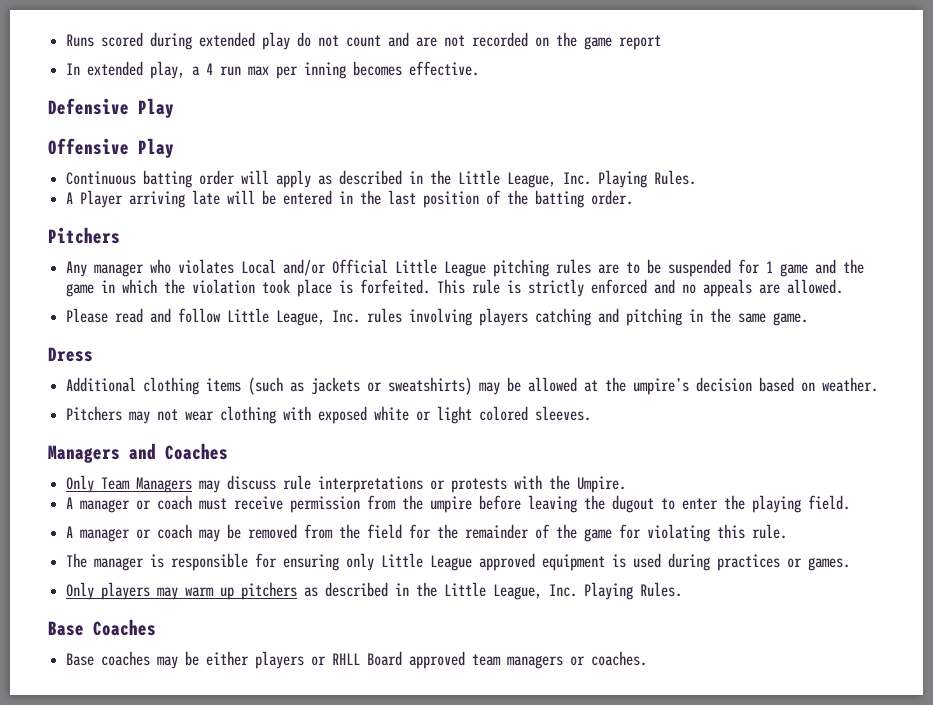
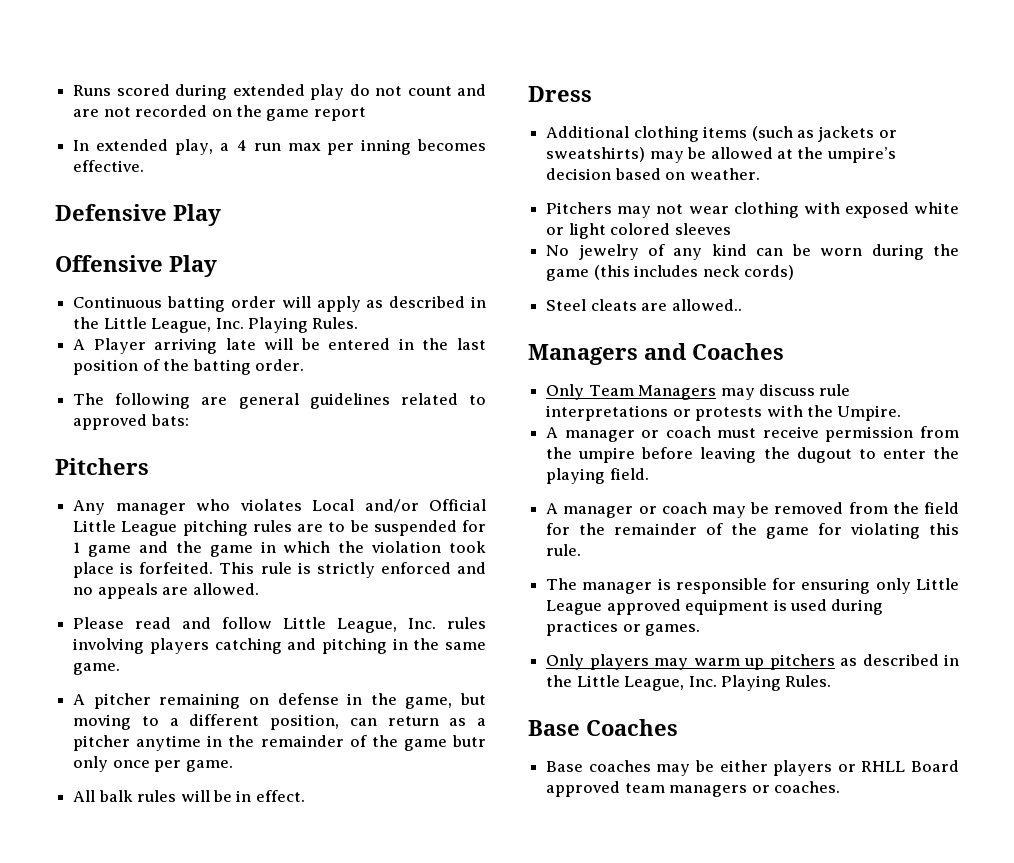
(634, 197) none -> [73,393,486,409] [73,414,189,430] // The following are general guidelines related to approved bats:
(809, 319) none -> [73,693,486,709] [73,714,486,730] [73,735,486,751] [73,756,233,772] [73,790,305,802] // A pitcher remaining on defense in the game, but moving to a different position, can return as a pitcher anytime in the remainder of the game butr only once per game. // All balk rules will be in effect.
[535,406,592,421] sleeves. -> [674,223,731,235] [546,244,960,260] [546,265,794,281] [546,299,742,311] sleeves // No jewelry of any kind can be worn during the game (this includes neck cords) // Steel cleats are allowed..

